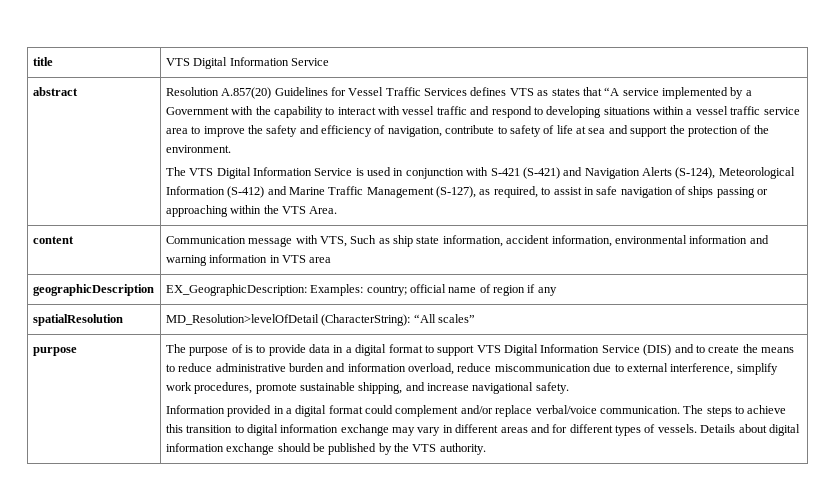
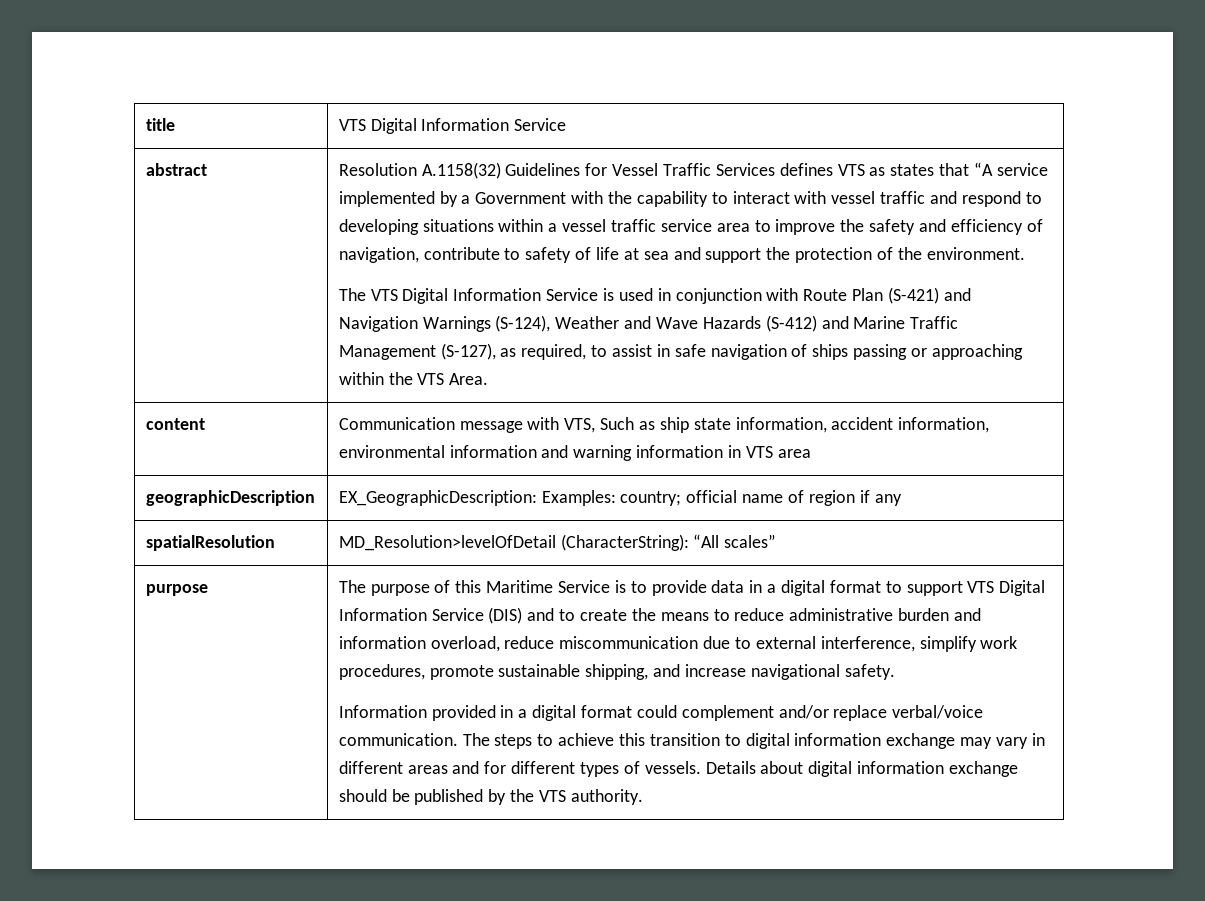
[221,87,272,99] A.857(20) -> [421,162,501,179] A.1158(32)
[490,168,520,176] S-421 -> [803,288,884,301] Route Plan
[642,167,795,179] [165,186,225,195] Alerts (S-124), Meteorological Information -> [422,315,761,332] Warnings (S-124), Weather and Wave Hazards
(243, 348) none -> [455,580,610,593] this Maritime Service

